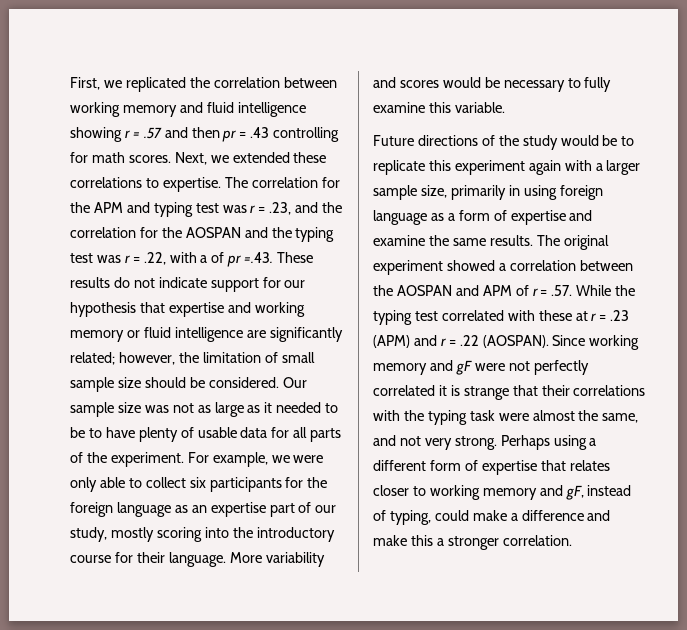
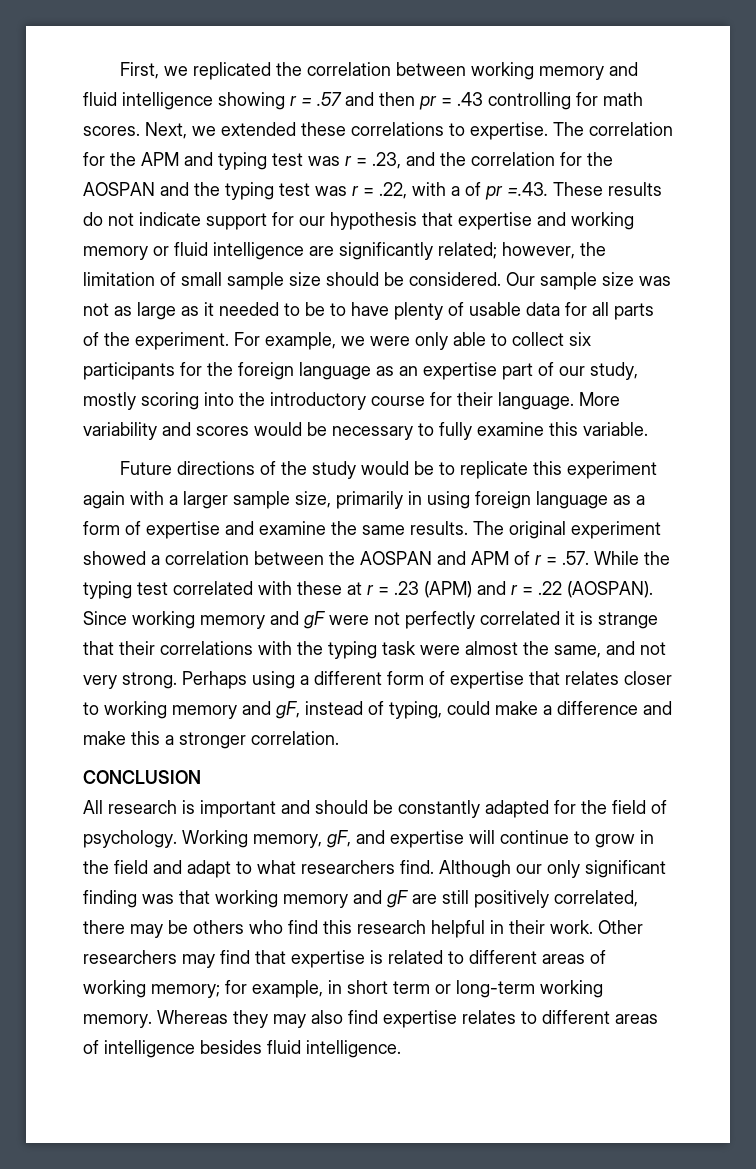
(572, 540) none -> [83,770,201,784] [83,800,667,818] [83,830,654,848] [83,860,666,878] [83,890,638,908] [83,920,643,938] [83,950,606,968] [83,980,603,998] [83,1010,658,1028] [83,1040,401,1058] // CONCLUSION // All research is important and should be constantly adapted for the field of psychology. Working memory, gF, and expertise will continue to grow in the field and adapt to what researchers find. Although our only significant finding was that working memory and gF are still positively correlated, there may be others who find this research helpful in their work. Other researchers may find that expertise is related to different areas of working memory; for example, in short term or long-term working memory. Whereas they may also find expertise relates to different areas of intelligence besides fluid intelligence.

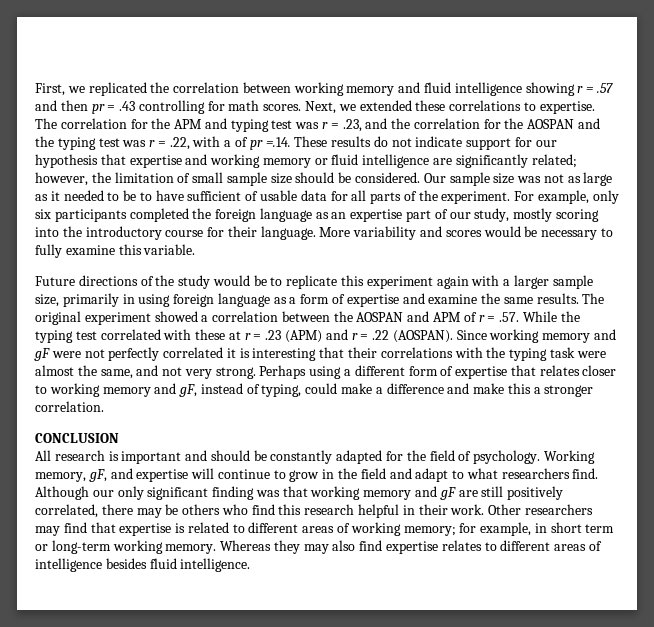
[507,182,548,196] =.43. -> [265,137,291,147] =.14.
[394,302,443,320] plenty -> [187,191,242,201] sufficient
[341,332,564,350] we were only able to collect -> [592,190,619,204] only
[180,362,202,376] for -> [129,208,189,222] completed
[598,612,658,629] strange -> [252,348,317,361] interesting

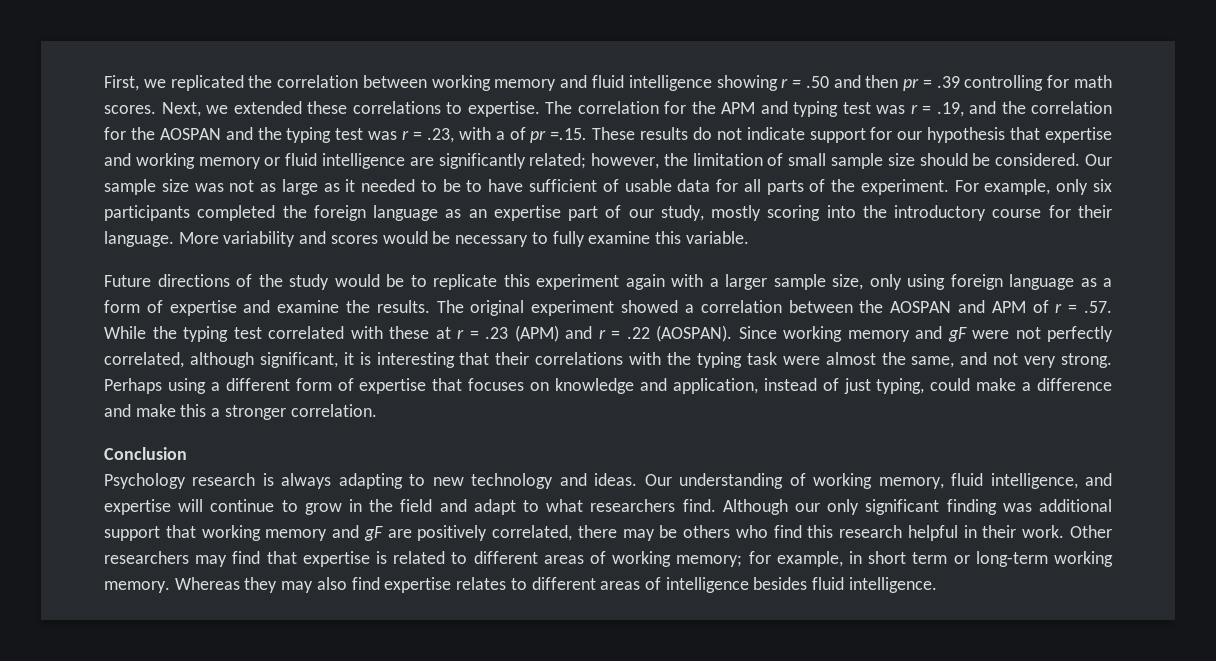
[596,83,613,93] .57 -> [805,76,829,88] .50
[119,101,136,111] .43 -> [936,76,960,88] .39
[342,119,362,132] .23, -> [936,102,964,117] .19,
[169,137,190,150] .22, -> [426,128,454,143] .23,
[265,137,291,147] =.14. -> [550,128,588,140] =.15.
[62,293,135,307] primarily in -> [869,274,902,290] only
[503,297,533,304] same -> (371, 306) none
[163,347,224,358] correlated -> [104,352,338,368] correlated, although significant,
[539,365,617,376] [35,383,198,397] relates closer to working memory and gF, -> [468,378,758,394] focuses on knowledge and application,
(260, 389) none -> [843,378,871,394] just
[35,433,119,443] [35,450,595,464] [35,469,107,482] CONCLUSION // All research is important and should be constantly adapted for the field of psychology. Working memory, gF, -> [104,447,187,460] [104,473,1078,489] Conclusion // Psychology research is always adapting to new technology and ideas. Our understanding of working memory, fluid intelligence,
(280, 493) none -> [1039,499,1113,512] [104,526,160,541] additional support
[481,486,504,497] still -> (412, 533) none

